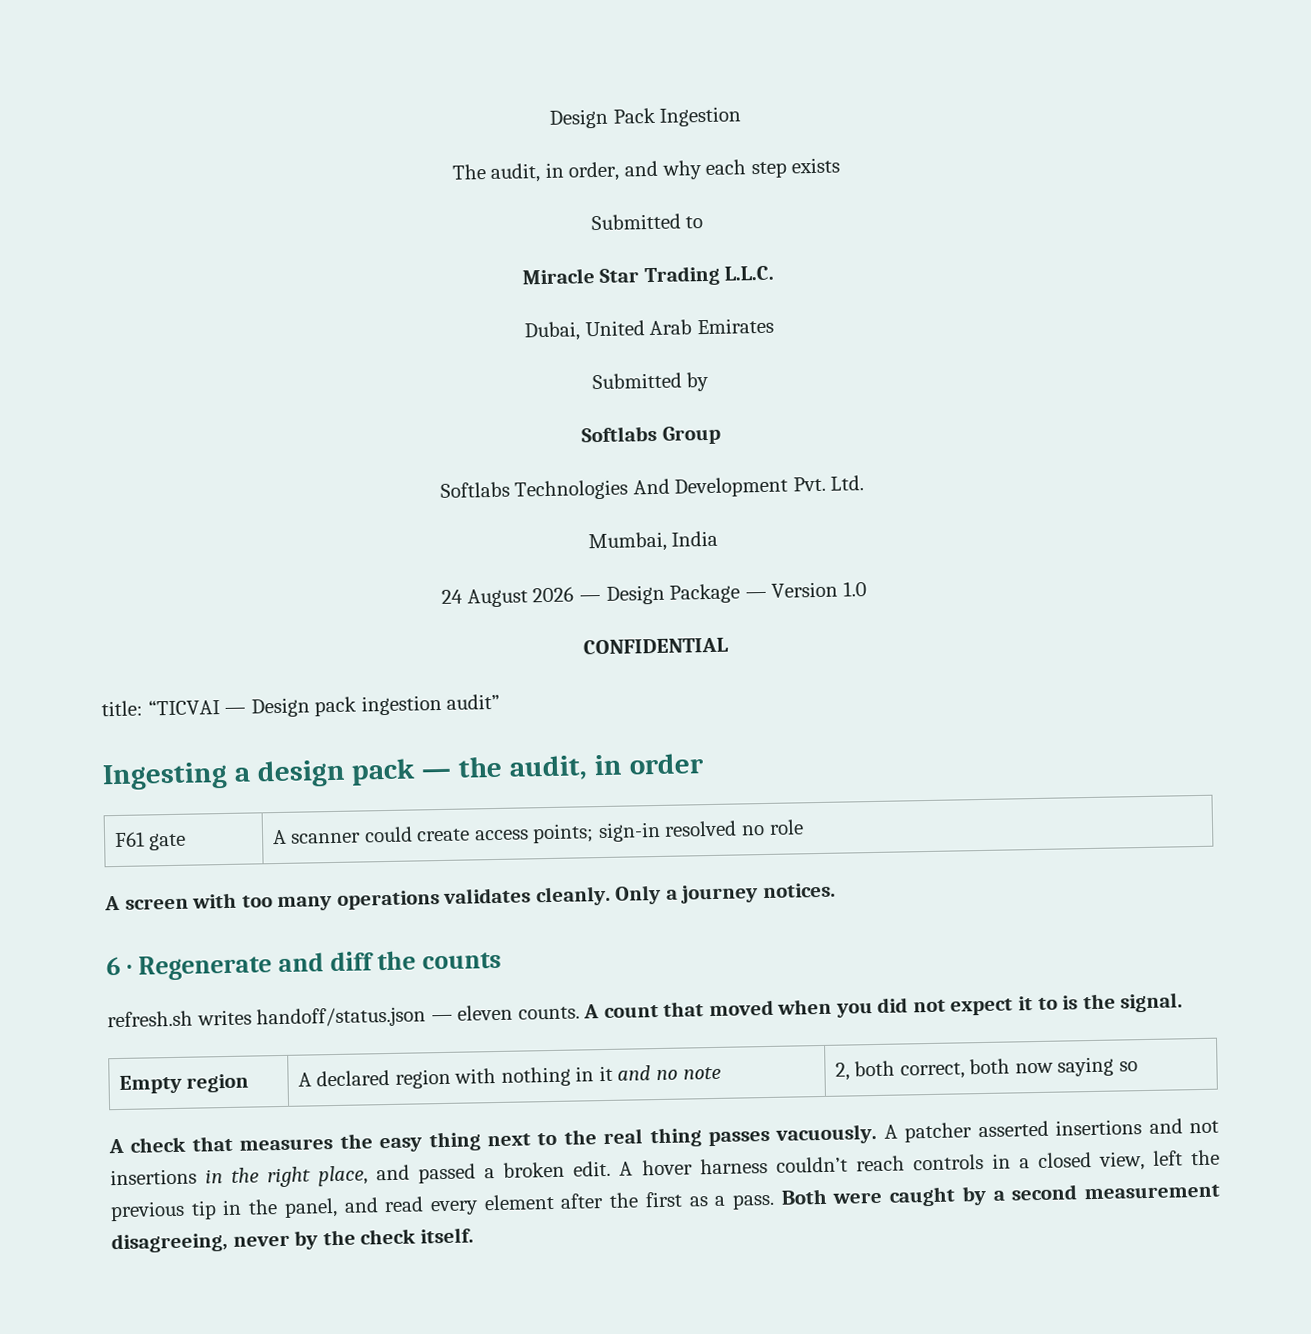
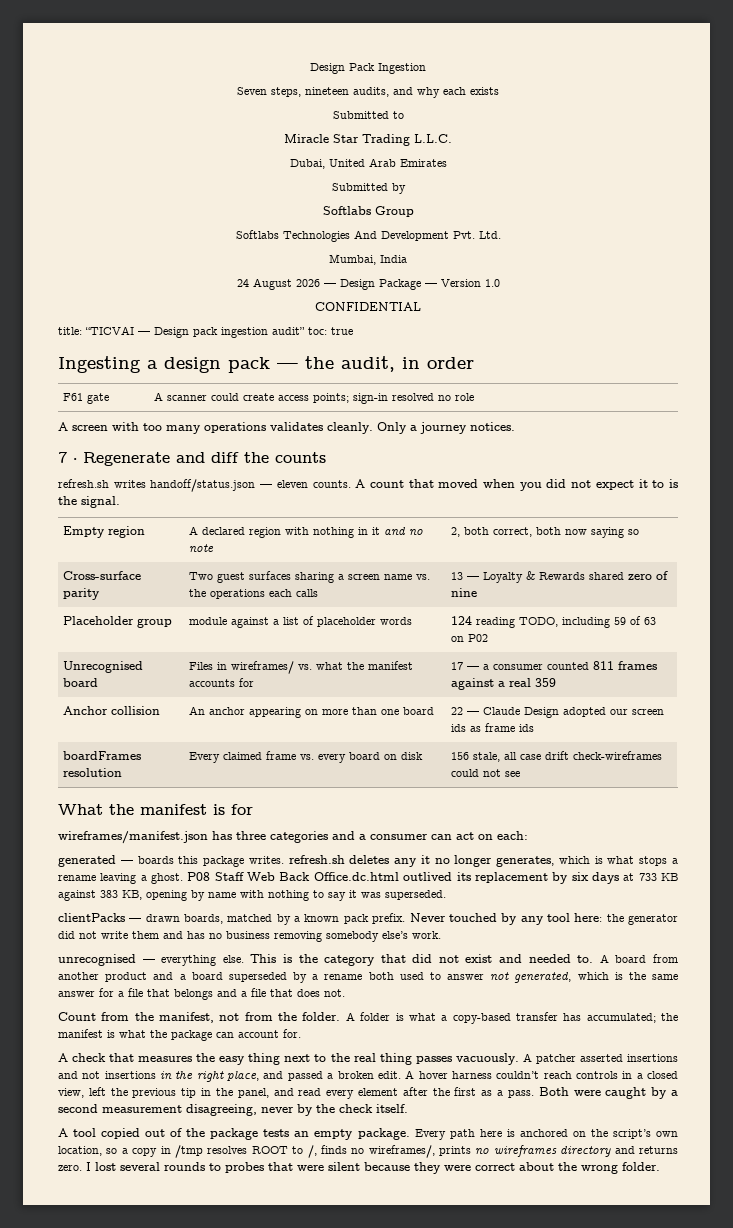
[451,161,620,183] The audit, in order, -> [237,87,389,97] Seven steps, nineteen audits,
[750,161,787,179] step -> (466, 91) none
(501, 701) none -> [308,327,353,335] toc: true
[106,956,121,976] 6 -> [58,452,67,463] 7
(1138, 1066) none -> [63,571,142,580] [63,588,101,600] [189,571,431,583] [189,589,319,599] [451,571,669,583] [451,588,478,597] [63,616,173,628] [189,616,413,628] [451,616,657,628] [451,634,489,642] [63,661,144,673] [63,678,99,687] [189,661,414,674] [189,678,255,687] [451,661,658,670] [451,678,557,690] [63,706,161,715] [189,706,435,718] [451,707,665,718] [451,723,535,732] [63,751,142,760] [63,768,123,777] [189,751,424,763] [451,751,663,762] [451,769,521,777] [58,804,253,815] [58,831,528,844] [58,855,678,867] [58,872,679,884] [58,890,446,901] [58,913,679,925] [58,931,441,942] [58,954,678,966] [58,972,678,983] [58,988,345,1000] [58,1012,679,1024] [58,1029,301,1041] // Cross-surface parity | Two guest surfaces sharing a screen name vs. the operations each calls | 13 — Loyalty & Rewards shared zero of nine // Placeholder group | module against a list of placeholder words | 124 reading TODO, including 59 of 63 on P02 // Unrecognised board | Files in wireframes/ vs. what the manifest accounts for | 17 — a consumer counted 811 frames against a real 359 // Anchor collision | An anchor appearing on more than one board | 22 — Claude Design adopted our screen ids as frame ids // boardFrames resolution | Every claimed frame vs. every board on disk | 156 stale, all case drift check-wireframes could not see // What the manifest is for // wireframes/manifest.json has three categories and a consumer can act on each: // generated — boards this package writes. refresh.sh deletes any it no longer generates, which is what stops a rename leaving a ghost. P08 Staff Web Back Office.dc.html outlived its replacement by six days at 733 KB against 383 KB, opening by name with nothing to say it was superseded. // clientPacks — drawn boards, matched by a known pack prefix. Never touched by any tool here: the generator did not write them and has no business removing somebody else’s work. // unrecognised — everything else. This is the category that did not exist and needed to. A board from another product and a board superseded by a rename both used to answer not generated, which is the same answer for a file that belongs and a file that does not. // Count from the manifest, not from the folder. A folder is what a copy-based transfer has accumulated; the manifest is what the package can account for.
(474, 1235) none -> [58,1128,678,1140] [58,1145,679,1158] [58,1162,660,1174] // A tool copied out of the package tests an empty package. Every path here is anchored on the script’s own location, so a copy in /tmp resolves ROOT to /, finds no wireframes/, prints no wireframes directory and returns zero. I lost several rounds to probes that were silent because they were correct about the wrong folder.

